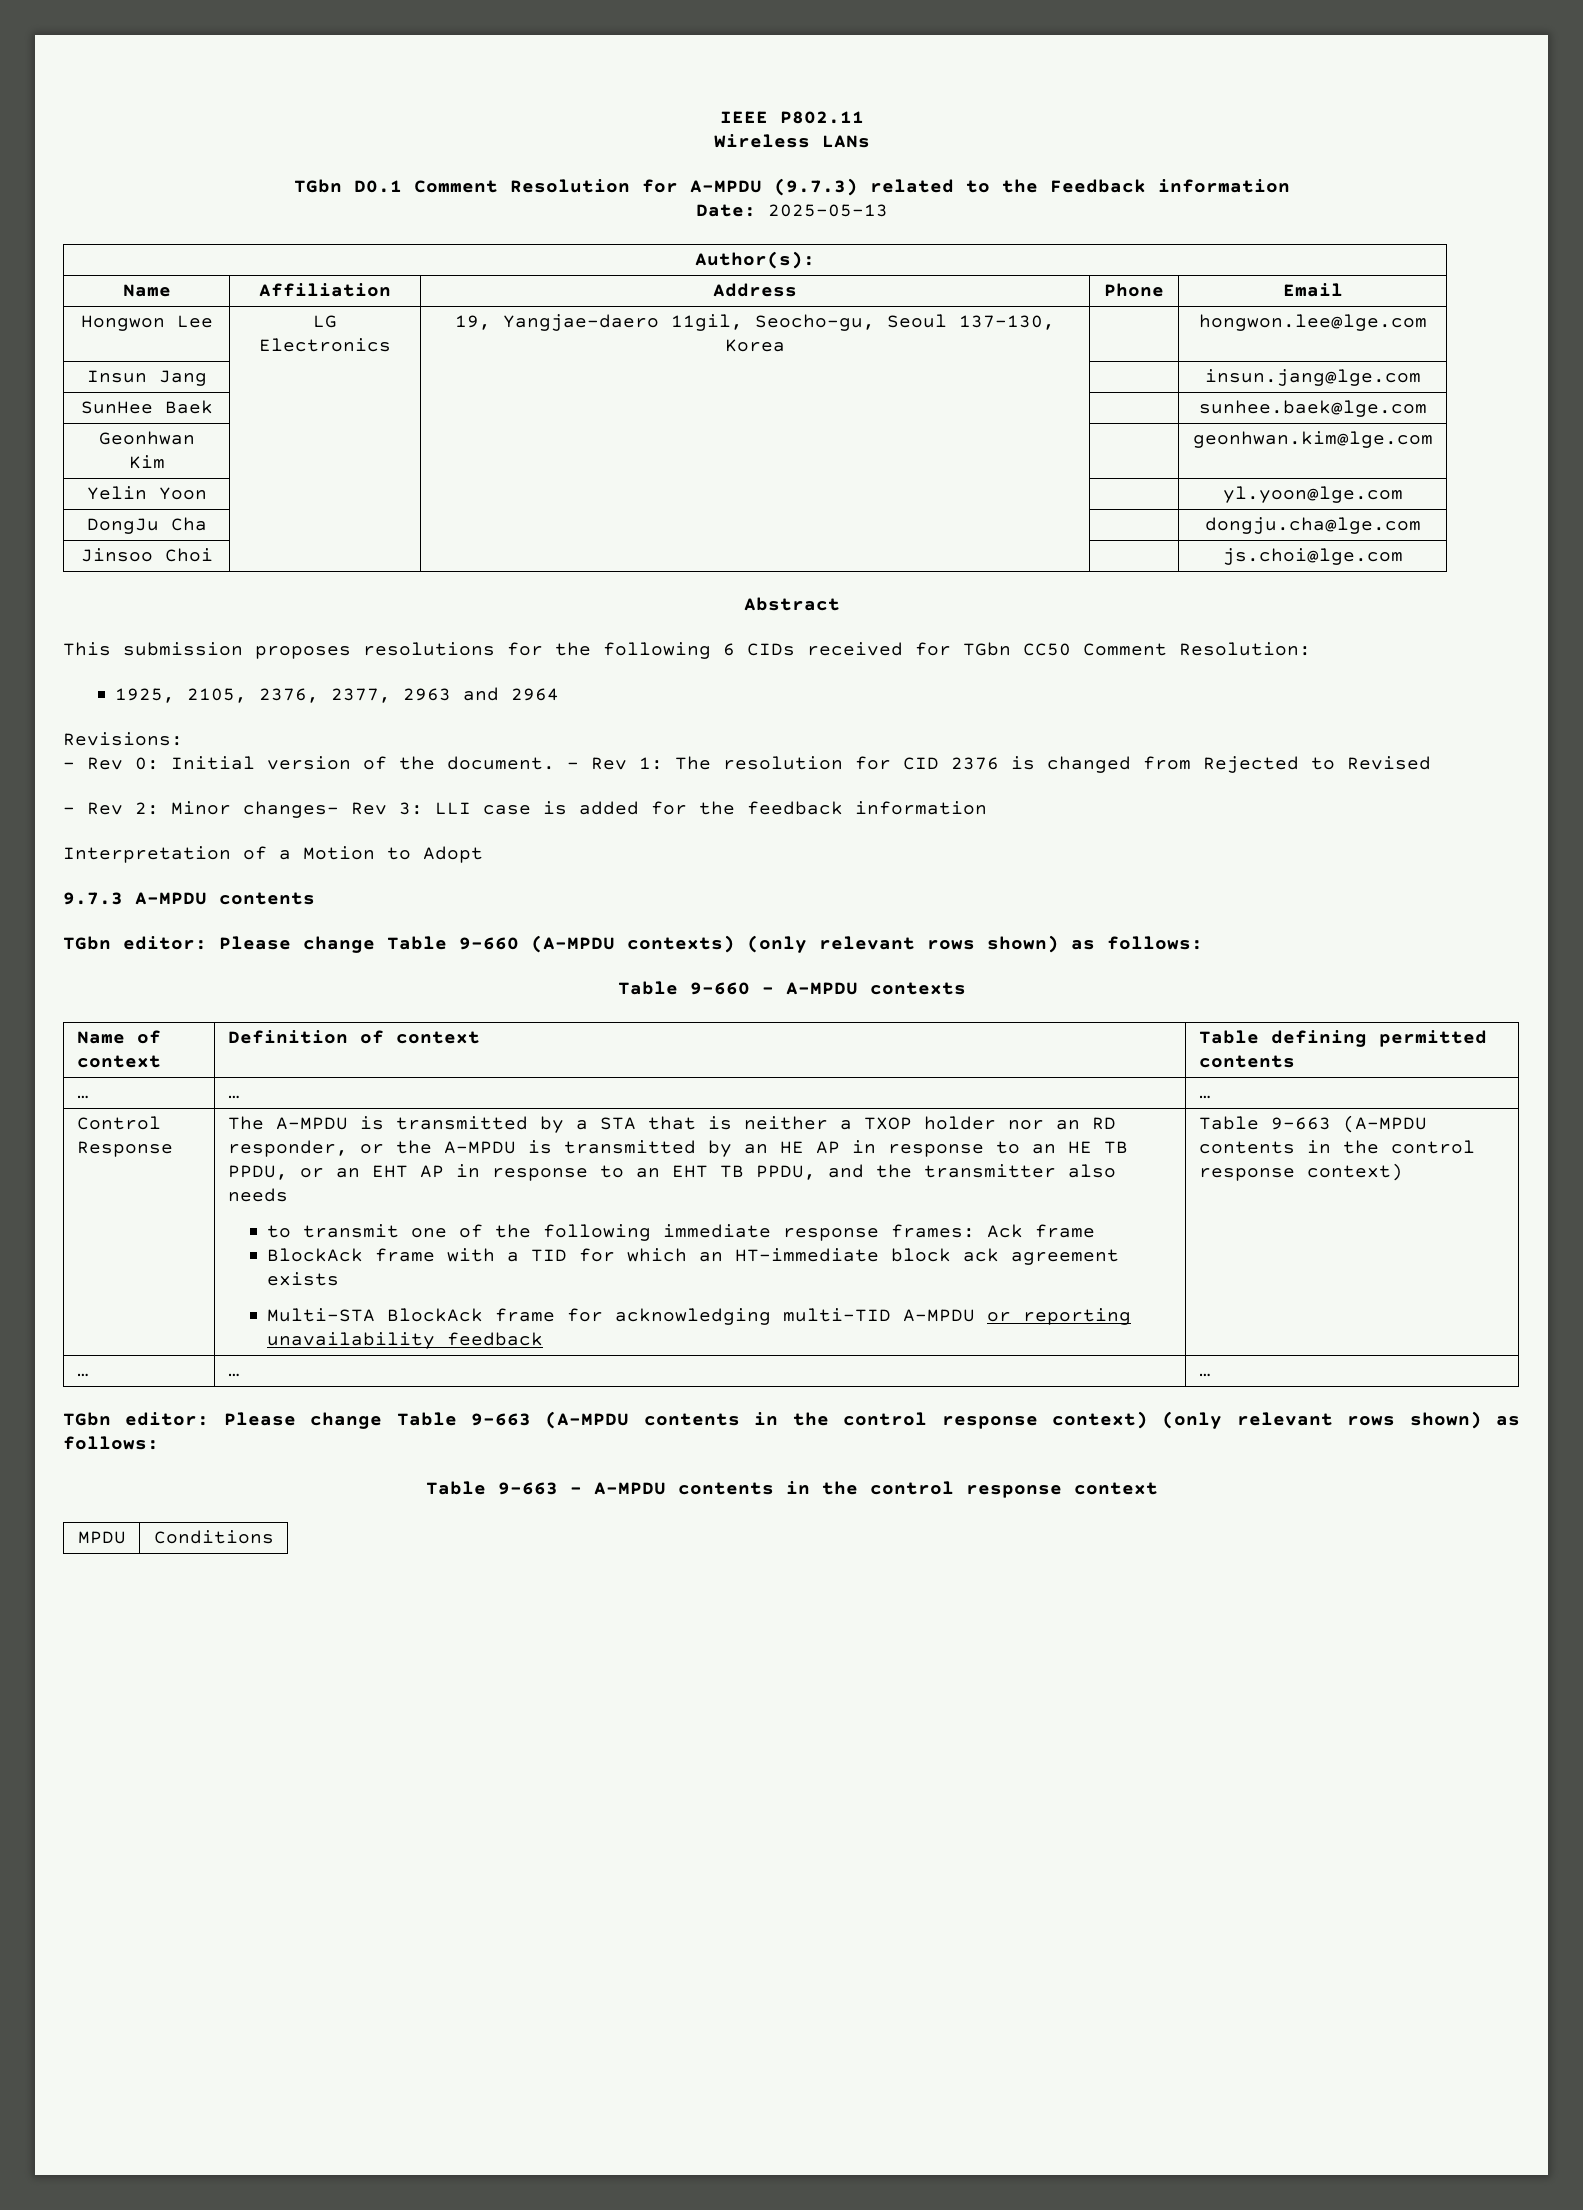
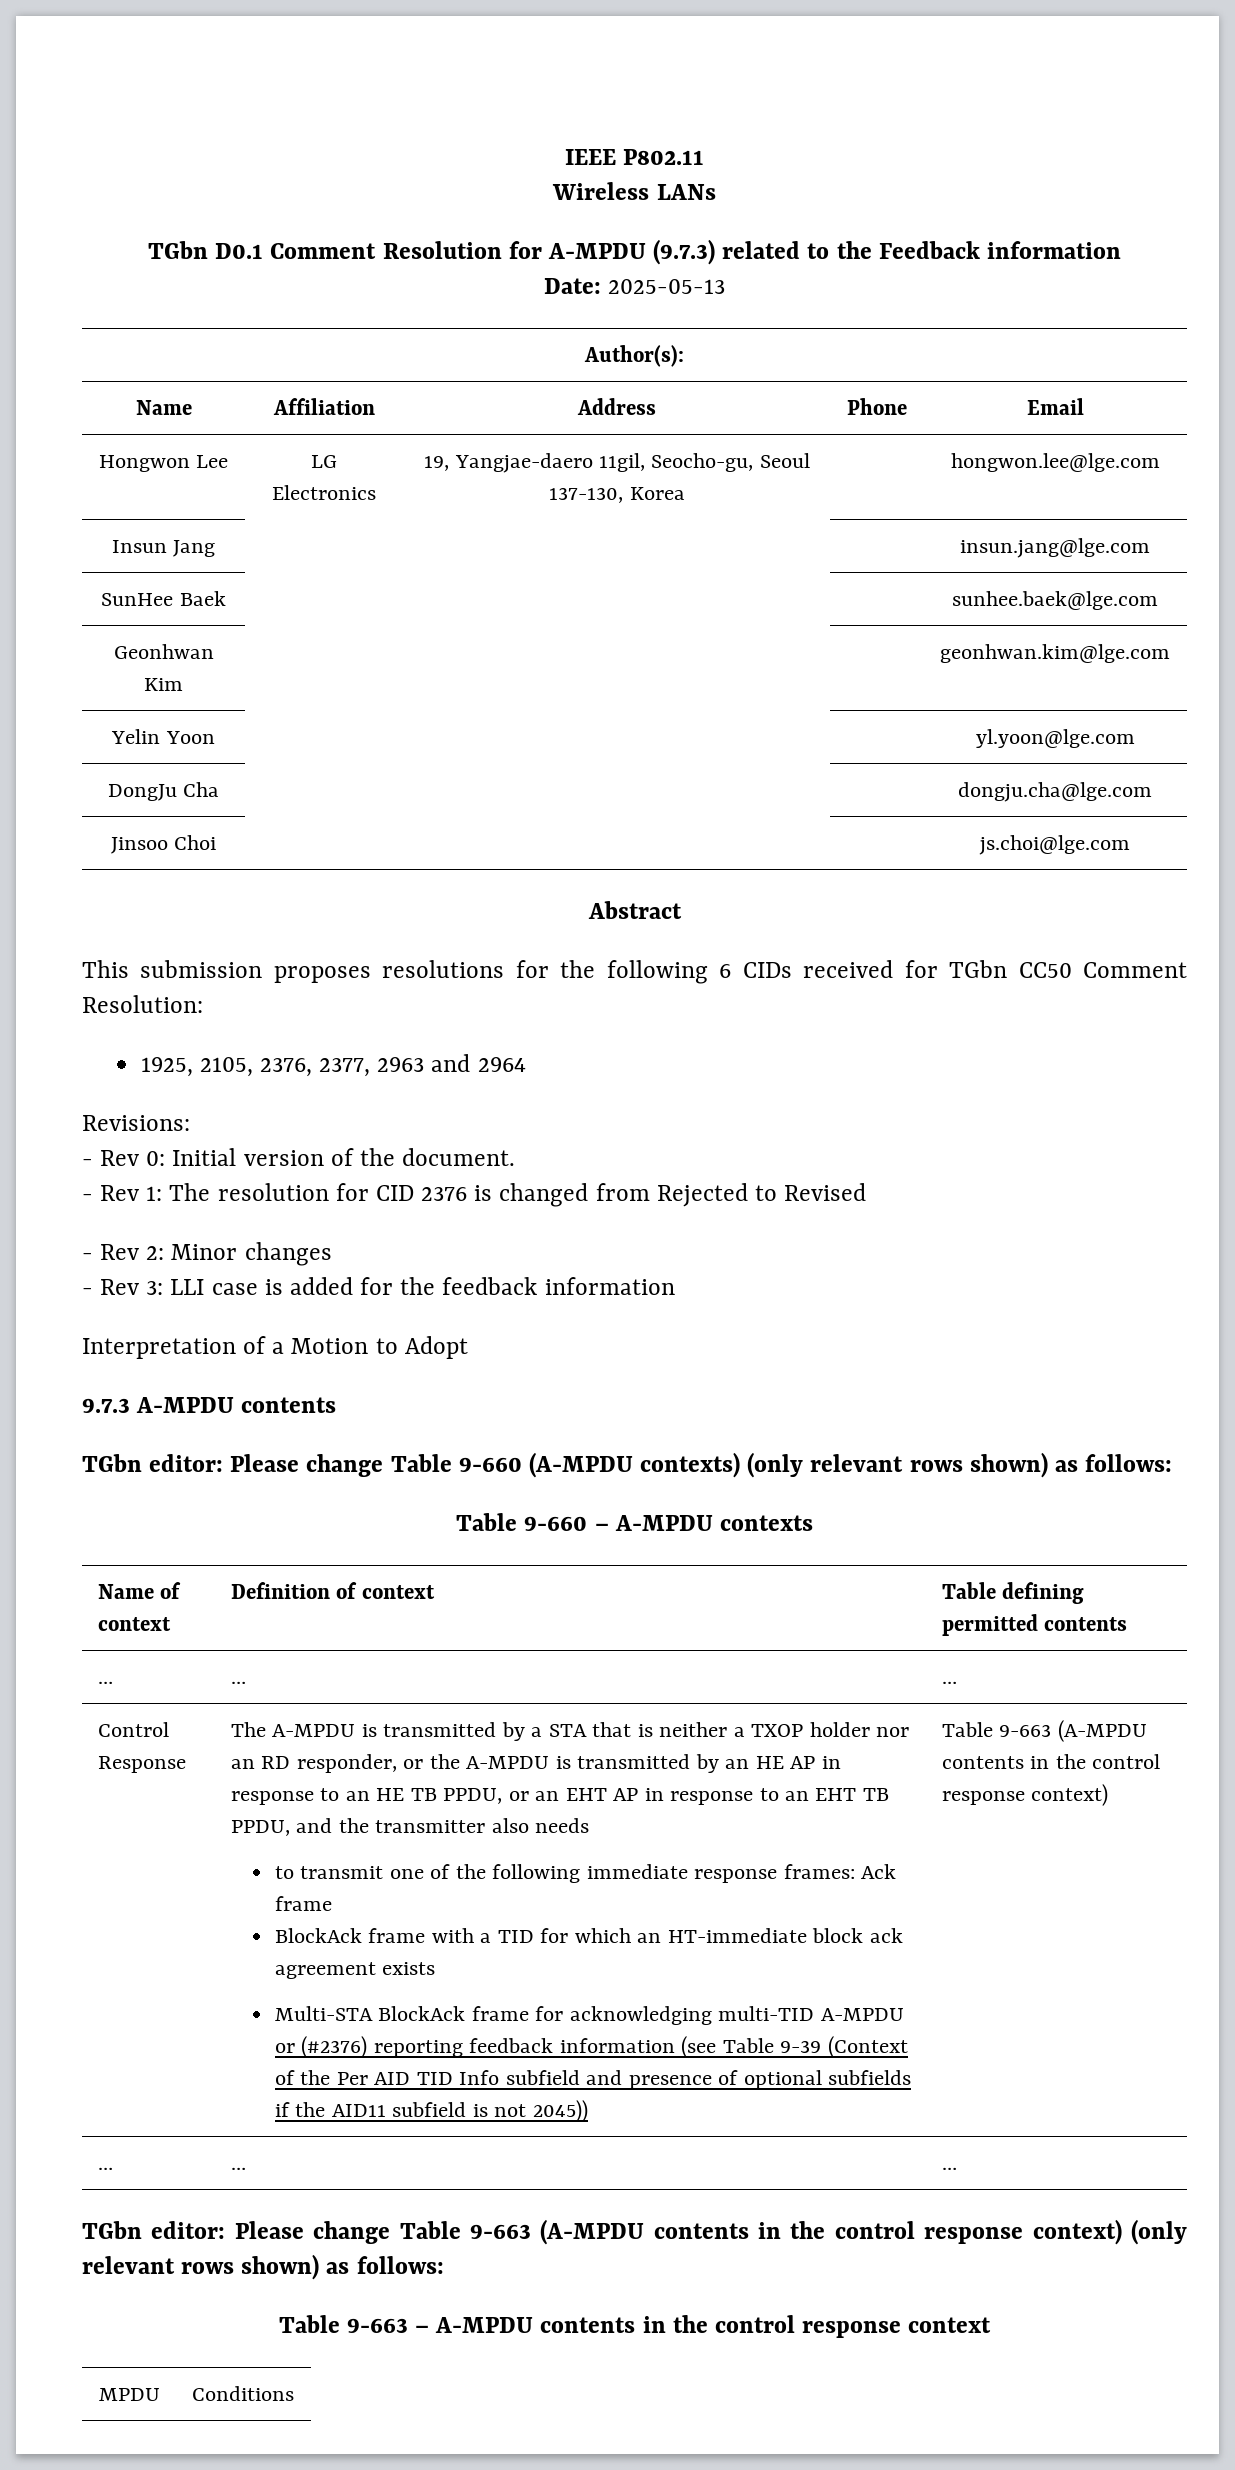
(555, 763) none -> (516, 1157) //
[243,801,339,818] changes- -> [244,1242,332,1266] [82,1288,93,1295] changes // -
[1023,1308,1132,1325] [267,1332,544,1349] reporting unavailability feedback -> [301,2036,908,2058] [274,2070,912,2089] [274,2100,588,2122] (#2376) reporting feedback information (see Table 9-39 (Context of the Per AID TID Info subfield and presence of optional subfields if the AID11 subfield is not 2045))

